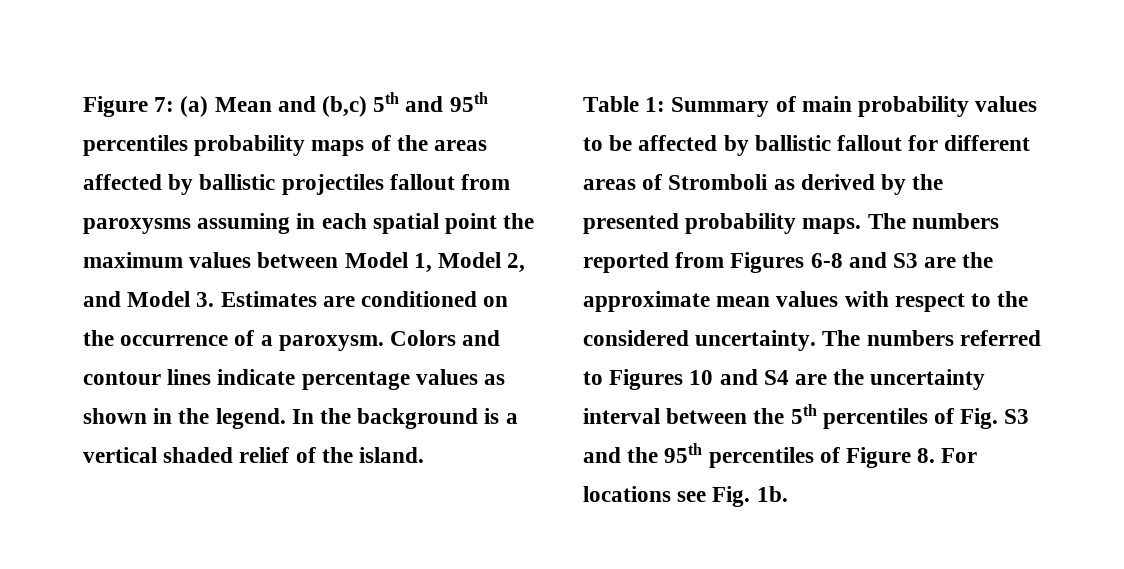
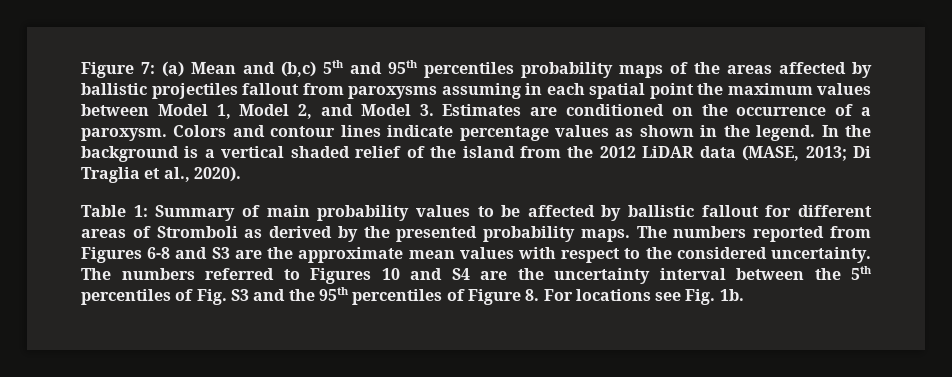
[359,447,425,463] island. -> [462,145,871,161] [81,166,241,183] island from the 2012 LiDAR data (MASE, 2013; Di Traglia et al., 2020).

